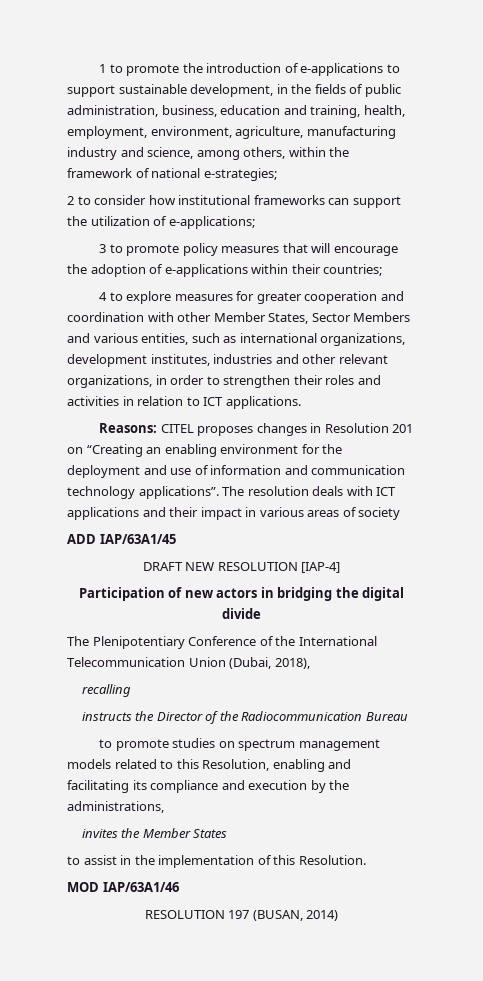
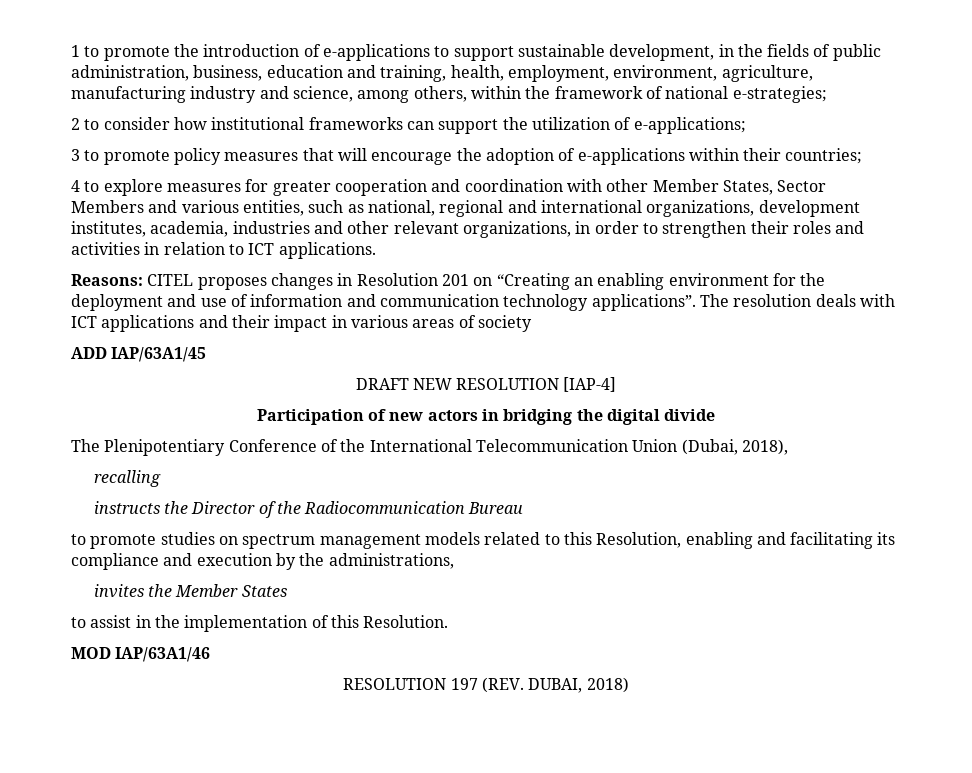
(237, 339) none -> [367,200,537,217] national, regional and
(210, 360) none -> [150,221,229,237] academia,
[252,910,339,921] (BUSAN, 2014) -> [482,677,629,693] (REV. DUBAI, 2018)

